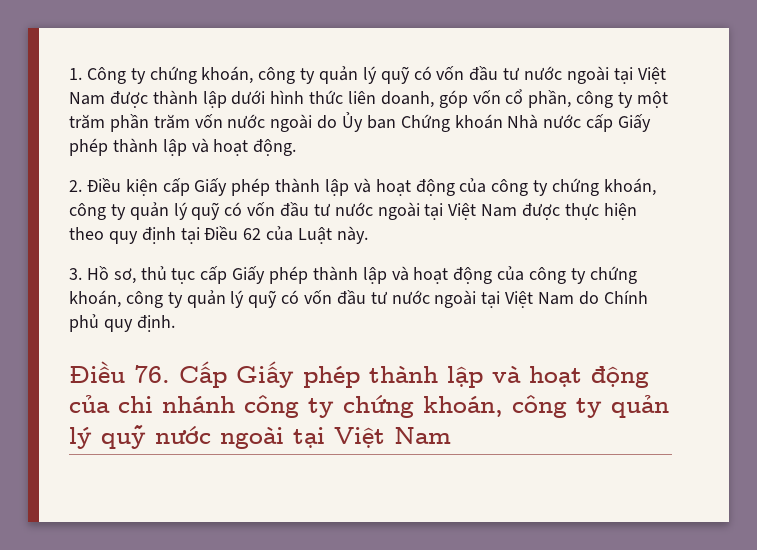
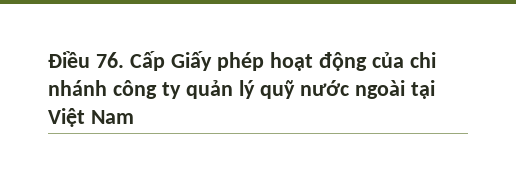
[69,66,666,84] [69,89,668,108] [69,112,652,132] [69,138,297,156] [69,178,656,196] [69,202,637,220] [69,226,368,244] [69,266,637,284] [69,290,648,308] [69,314,175,332] 1. Công ty chứng khoán, công ty quản lý quỹ có vốn đầu tư nước ngoài tại Việt Nam được thành lập dưới hình thức liên doanh, góp vốn cổ phần, công ty một trăm phần trăm vốn nước ngoài do Ủy ban Chứng khoán Nhà nước cấp Giấy phép thành lập và hoạt động. // 2. Điều kiện cấp Giấy phép thành lập và hoạt động của công ty chứng khoán, công ty quản lý quỹ có vốn đầu tư nước ngoài tại Việt Nam được thực hiện theo quy định tại Điều 62 của Luật này. // 3. Hồ sơ, thủ tục cấp Giấy phép thành lập và hoạt động của công ty chứng khoán, công ty quản lý quỹ có vốn đầu tư nước ngoài tại Việt Nam do Chính phủ quy định. // -> (48, 59) none
[369,366,521,388] thành lập và -> (264, 61) none
[343,395,602,418] chứng khoán, công ty -> (181, 90) none

